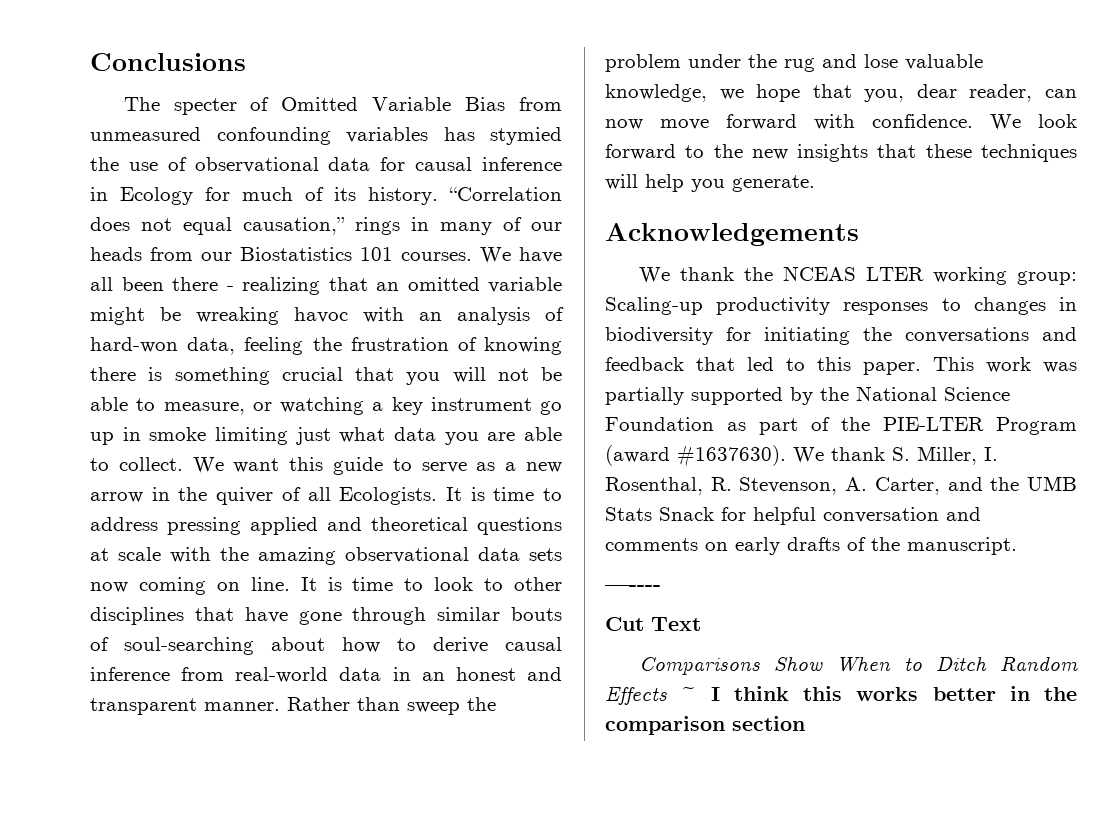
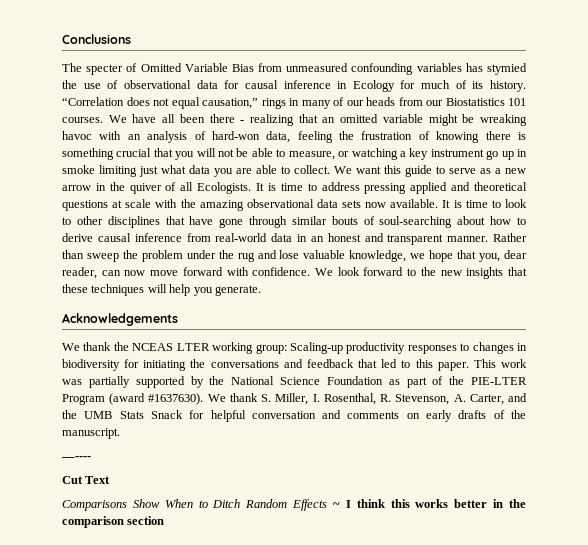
[138,577,290,595] coming on line. -> [390,199,439,208] available.

